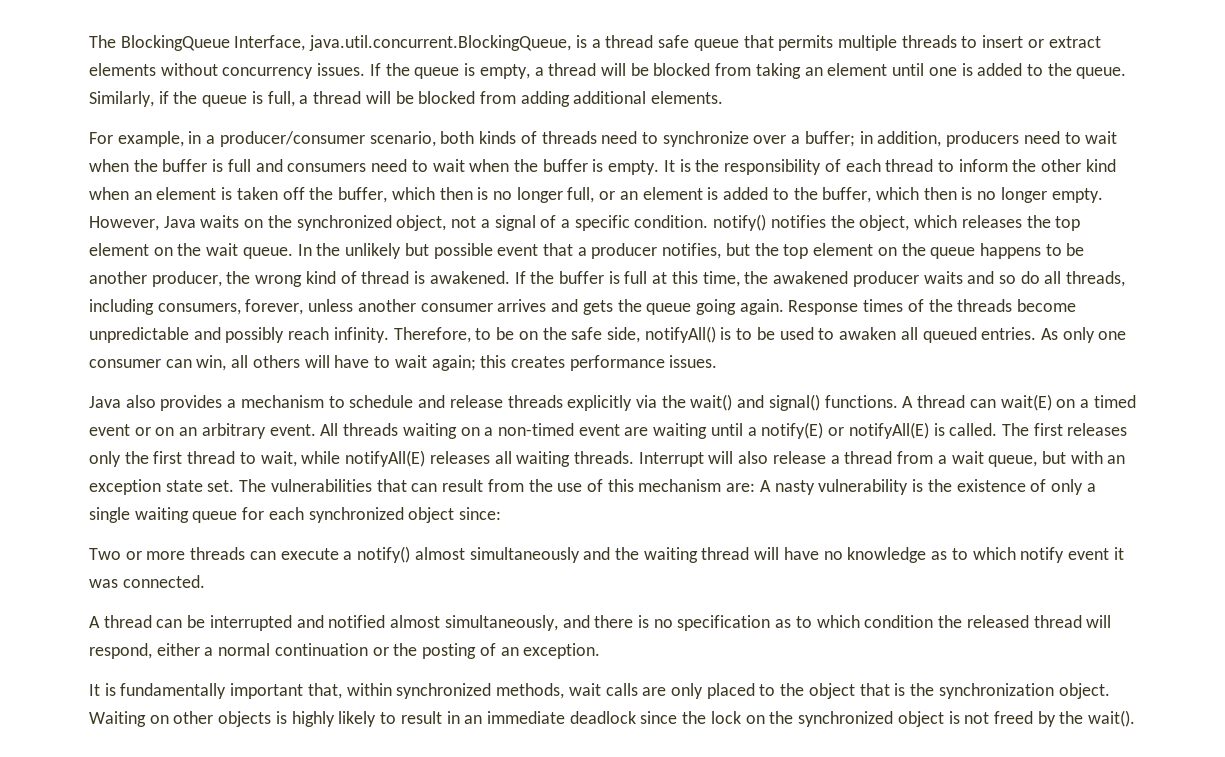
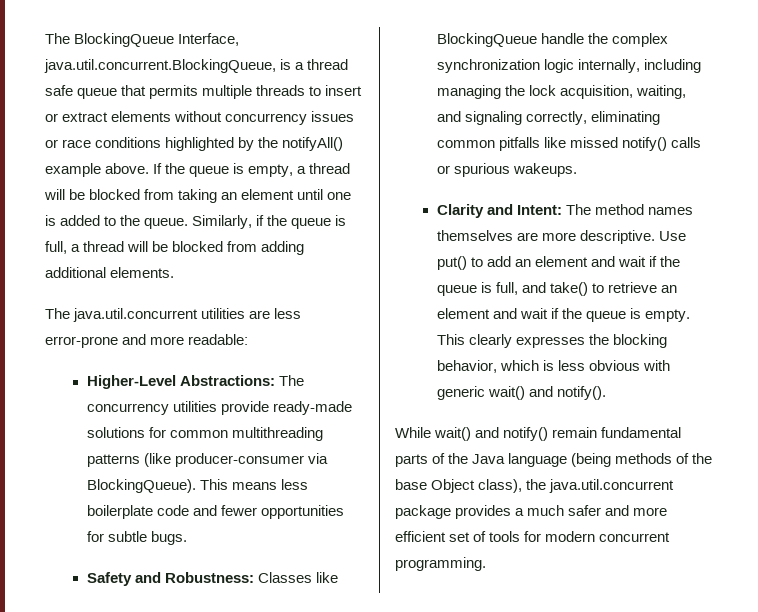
[317,63,366,76] issues. -> [311,111,355,122] [45,137,344,151] [45,163,150,177] issues or race conditions highlighted by the notifyAll() example above.
[89,131,1118,147] [89,159,1116,175] [89,187,1103,203] [89,214,1081,231] [89,243,1085,259] [89,271,1126,287] [89,299,1077,315] [89,326,1127,343] [89,355,718,371] [89,394,1136,411] [89,422,1128,439] [89,450,1126,467] [89,479,1096,495] [89,507,502,523] [89,546,1124,563] [89,575,205,588] [89,615,1112,631] [89,643,601,659] [89,683,1110,699] [89,710,1136,727] For example, in a producer/consumer scenario, both kinds of threads need to synchronize over a buffer; in addition, producers need to wait when the buffer is full and consumers need to wait when the buffer is empty. It is the responsibility of each thread to inform the other kind when an element is taken off the buffer, which then is no longer full, or an element is added to the buffer, which then is no longer empty. However, Java waits on the synchronized object, not a signal of a specific condition. notify() notifies the object, which releases the top element on the wait queue. In the unlikely but possible event that a producer notifies, but the top element on the queue happens to be another producer, the wrong kind of thread is awakened. If the buffer is full at this time, the awakened producer waits and so do all threads, including consumers, forever, unless another consumer arrives and gets the queue going again. Response times of the threads become unpredictable and possibly reach infinity. Therefore, to be on the safe side, notifyAll() is to be used to awaken all queued entries. As only one consumer can win, all others will have to wait again; this creates performance issues. // Java also provides a mechanism to schedule and release threads explicitly via the wait() and signal() functions. A thread can wait(E) on a timed event or on an arbitrary event. All threads waiting on a non-timed event are waiting until a notify(E) or notifyAll(E) is called. The first releases only the first thread to wait, while notifyAll(E) releases all waiting threads. Interrupt will also release a thread from a wait queue, but with an exception state set. The vulnerabilities that can result from the use of this mechanism are: A nasty vulnerability is the existence of only a single waiting queue for each synchronized object since: // Two or more threads can execute a notify() almost simultaneously and the waiting thread will have no knowledge as to which notify event it was connected. // A thread can be interrupted and notified almost simultaneously, and there is no specification as to which condition the released thread will respond, either a normal continuation or the posting of an exception. // It is fundamentally important that, within synchronized methods, wait calls are only placed to the object that is the synchronization object. Waiting on other objects is highly likely to result in an immediate deadlock since the lock on the synchronized object is not freed by the wait(). -> [45,308,302,322] [45,334,249,348] [86,375,304,389] [86,401,352,415] [86,427,323,441] [86,453,328,467] [86,479,308,493] [86,505,344,519] [86,531,187,545] [86,572,338,586] [436,33,668,47] [436,59,701,73] [436,85,686,99] [436,111,660,125] [436,137,701,151] [436,163,577,177] [436,204,693,218] [436,230,686,244] [436,256,680,270] [436,282,677,296] [436,308,690,322] [436,334,667,348] [436,360,670,373] [436,386,606,400] [395,427,682,441] [395,453,713,467] [395,479,675,493] [395,505,668,519] [395,531,671,542] [395,557,486,571] The java.util.concurrent utilities are less error-prone and more readable: // Higher-Level Abstractions: The concurrency utilities provide ready-made solutions for common multithreading patterns (like producer-consumer via BlockingQueue). This means less boilerplate code and fewer opportunities for subtle bugs. // Safety and Robustness: Classes like BlockingQueue handle the complex synchronization logic internally, including managing the lock acquisition, waiting, and signaling correctly, eliminating common pitfalls like missed notify() calls or spurious wakeups. // Clarity and Intent: The method names themselves are more descriptive. Use put() to add an element and wait if the queue is full, and take() to retrieve an element and wait if the queue is empty. This clearly expresses the blocking behavior, which is less obvious with generic wait() and notify(). // While wait() and notify() remain fundamental parts of the Java language (being methods of the base Object class), the java.util.concurrent package provides a much safer and more efficient set of tools for modern concurrent programming.

